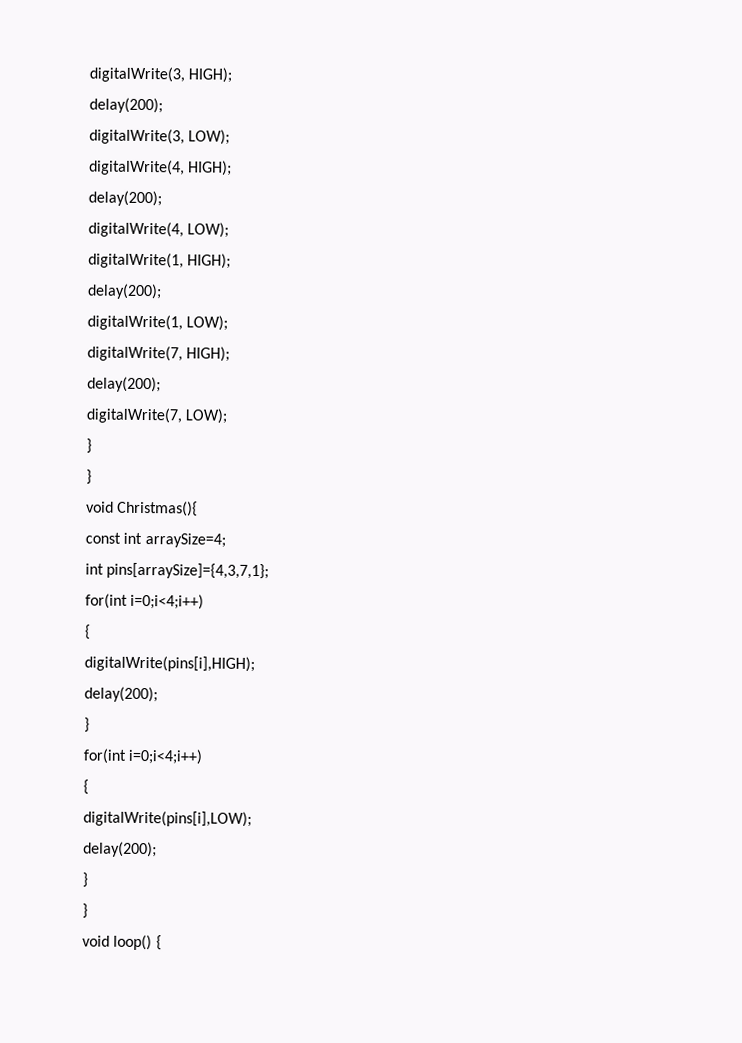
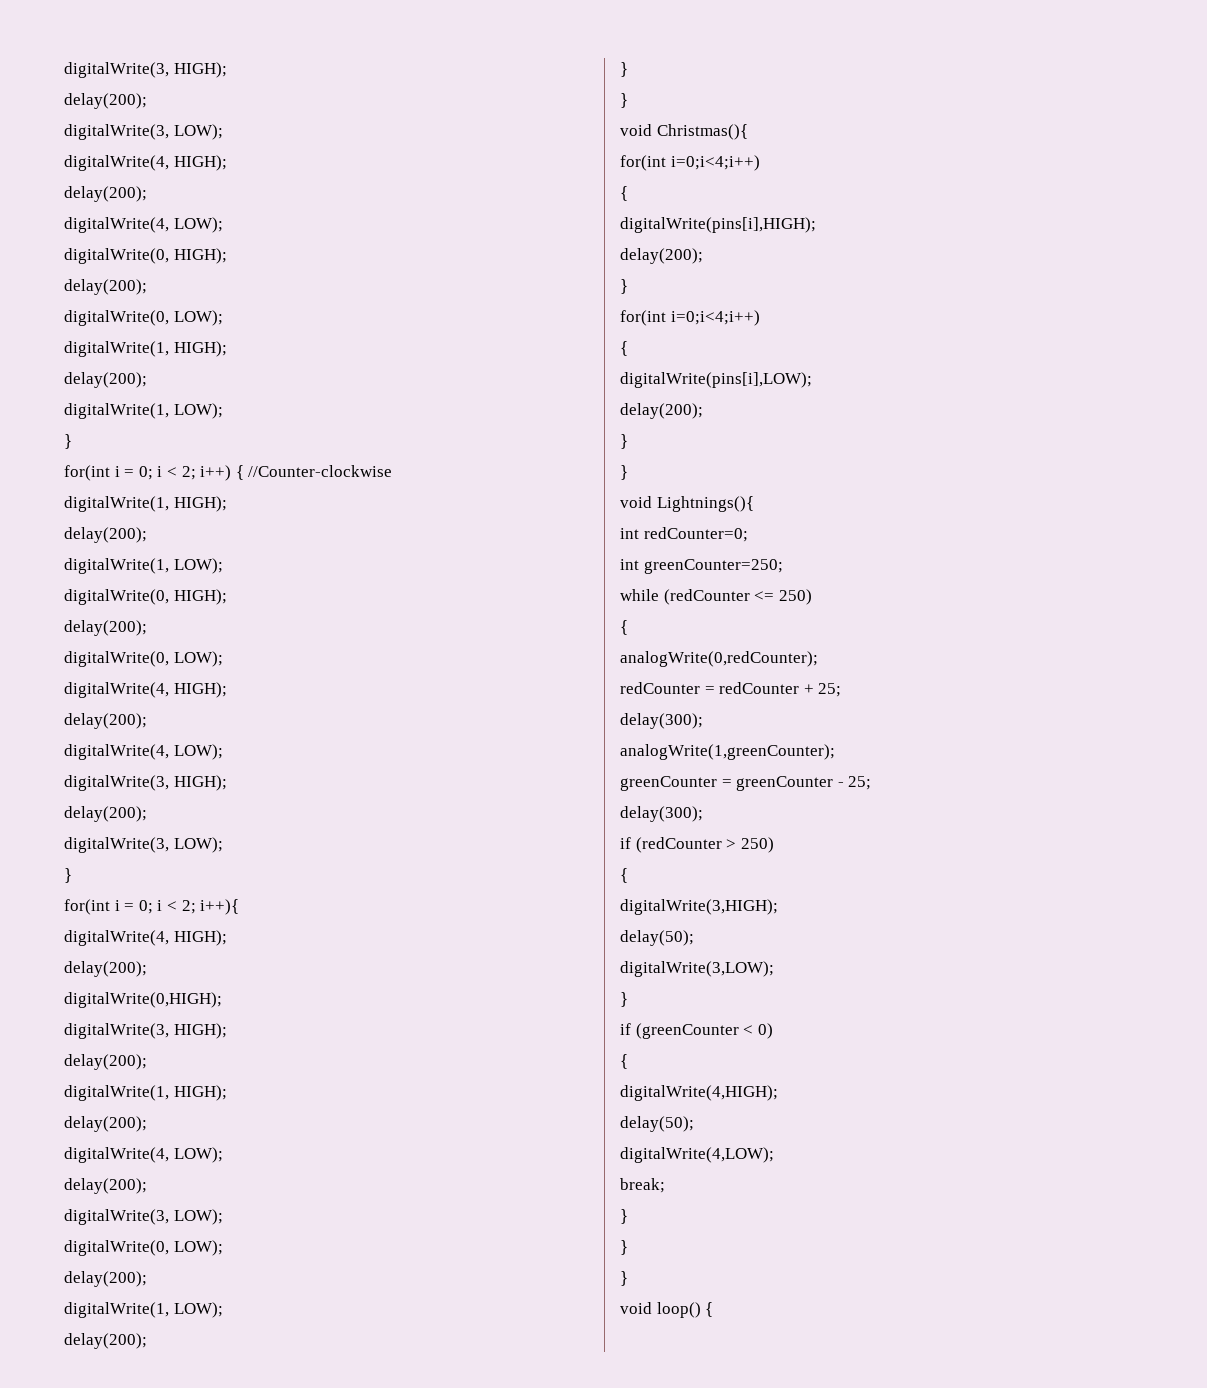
[88,252,232,269] [87,283,162,300] [87,314,229,331] [87,345,231,362] [87,376,161,393] [86,407,228,424] // digitalWrite(1, HIGH); // delay(200); // digitalWrite(1, LOW); // digitalWrite(7, HIGH); // delay(200); // digitalWrite(7, LOW); -> [64,248,227,264] [64,279,147,295] [64,310,223,326] [64,341,227,357] [64,372,147,388] [64,403,223,419] [64,434,72,449] [64,465,393,481] [64,496,227,512] [64,527,147,543] [64,558,223,574] [64,589,227,605] [64,620,147,636] [64,651,223,667] [64,682,227,698] [64,713,147,729] [64,744,223,760] [64,775,227,791] [64,806,147,822] [64,837,223,853] [64,868,72,883] [64,899,240,915] [64,930,227,946] [64,961,147,977] [64,992,222,1008] [64,1023,227,1039] [64,1054,147,1070] [64,1085,227,1101] [64,1116,147,1132] [64,1147,223,1163] [64,1178,147,1194] [64,1209,223,1225] [64,1240,223,1256] [64,1271,147,1287] [64,1302,223,1318] [64,1333,147,1349] // digitalWrite(0, HIGH); // delay(200); // digitalWrite(0, LOW); // digitalWrite(1, HIGH); // delay(200); // digitalWrite(1, LOW); // } // for(int i = 0; i < 2; i++) { //Counter-clockwise // digitalWrite(1, HIGH); // delay(200); // digitalWrite(1, LOW); // digitalWrite(0, HIGH); // delay(200); // digitalWrite(0, LOW); // digitalWrite(4, HIGH); // delay(200); // digitalWrite(4, LOW); // digitalWrite(3, HIGH); // delay(200); // digitalWrite(3, LOW); // } // for(int i = 0; i < 2; i++){ // digitalWrite(4, HIGH); // delay(200); // digitalWrite(0,HIGH); // digitalWrite(3, HIGH); // delay(200); // digitalWrite(1, HIGH); // delay(200); // digitalWrite(4, LOW); // delay(200); // digitalWrite(3, LOW); // digitalWrite(0, LOW); // delay(200); // digitalWrite(1, LOW); // delay(200);
[85,532,226,548] [85,562,270,580] // const int arraySize=4; // int pins[arraySize]={4,3,7,1}; -> (748, 132) none
(88, 911) none -> [620,496,754,512] [620,527,748,542] [620,559,783,574] [620,589,812,605] [620,620,628,635] [620,651,818,667] [620,682,842,697] [620,713,703,729] [620,744,835,760] [620,776,872,791] [620,806,703,822] [620,837,774,853] [620,868,628,883] [620,899,778,915] [620,930,694,946] [620,961,774,977] [620,992,628,1007] [620,1023,773,1039] [620,1054,628,1069] [620,1085,778,1101] [620,1116,694,1132] [620,1147,774,1163] [620,1178,665,1193] [620,1209,628,1224] [620,1240,628,1255] [620,1271,628,1286] // void Lightnings(){ // int redCounter=0; // int greenCounter=250; // while (redCounter <= 250) // { // analogWrite(0,redCounter); // redCounter = redCounter + 25; // delay(300); // analogWrite(1,greenCounter); // greenCounter = greenCounter - 25; // delay(300); // if (redCounter > 250) // { // digitalWrite(3,HIGH); // delay(50); // digitalWrite(3,LOW); // } // if (greenCounter < 0) // { // digitalWrite(4,HIGH); // delay(50); // digitalWrite(4,LOW); // break; // } // } // }

